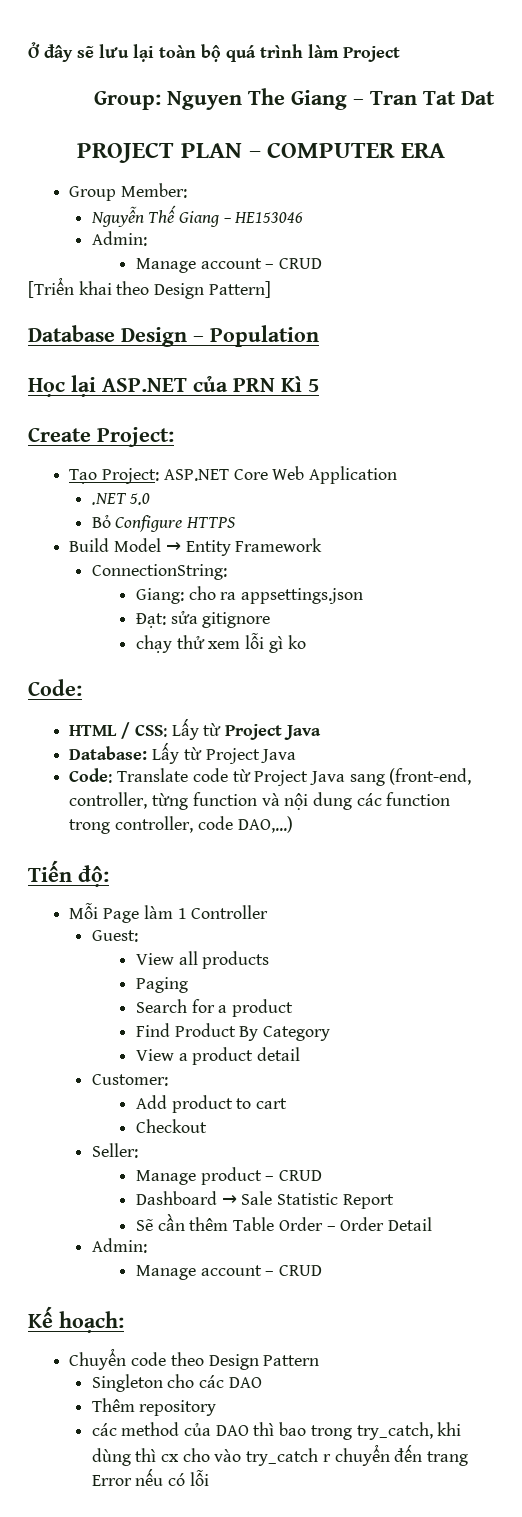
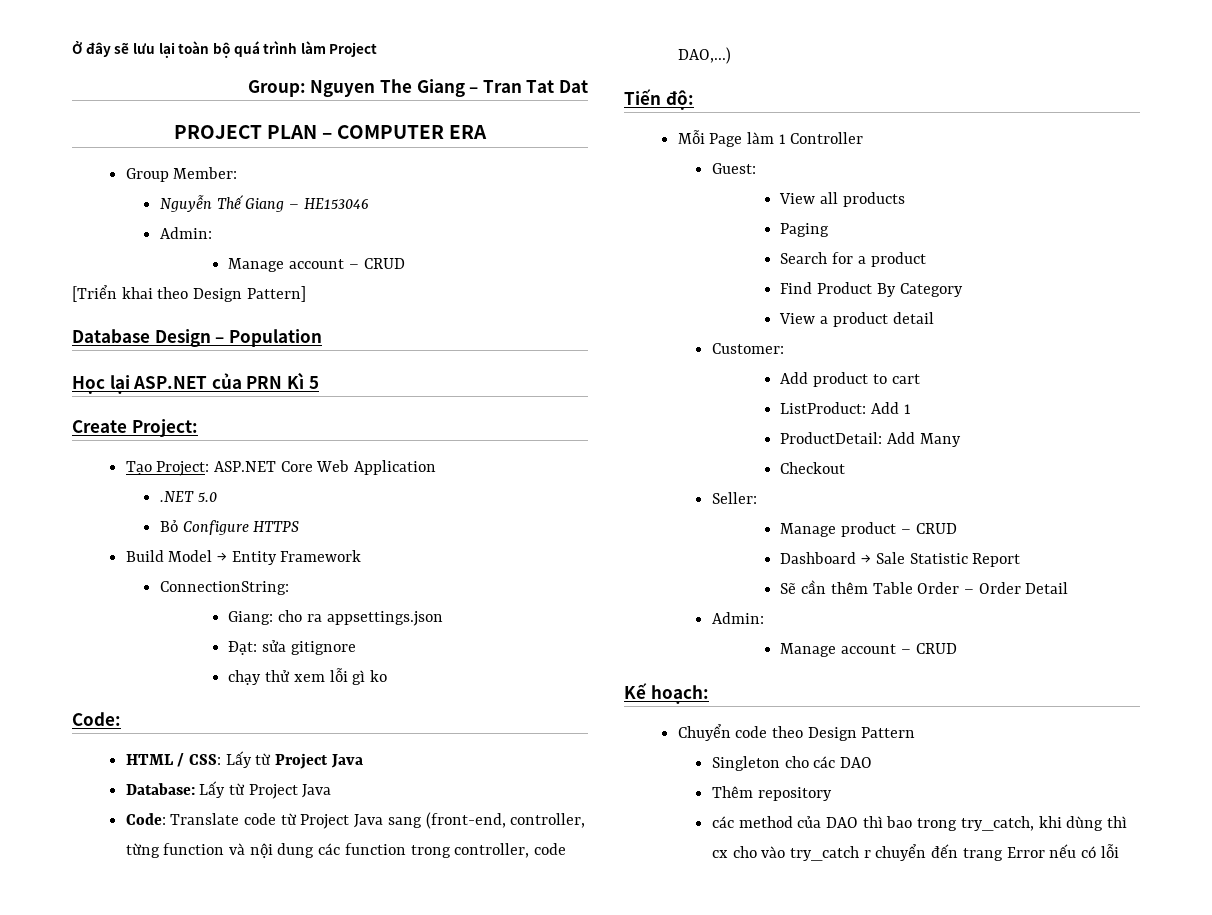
(288, 1103) none -> [780,402,911,414] [780,432,961,447] // ListProduct: Add 1 // ProductDetail: Add Many

